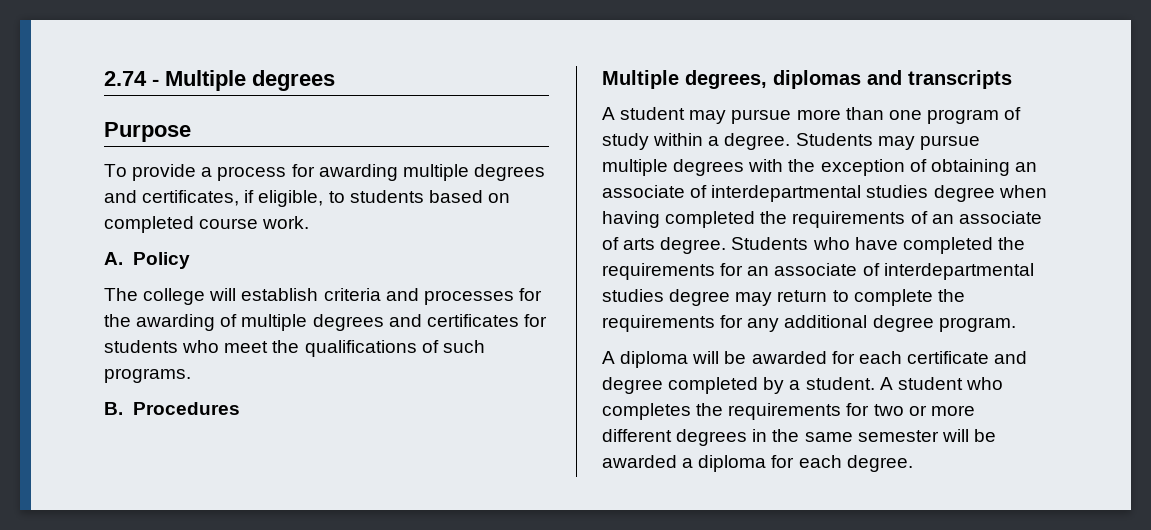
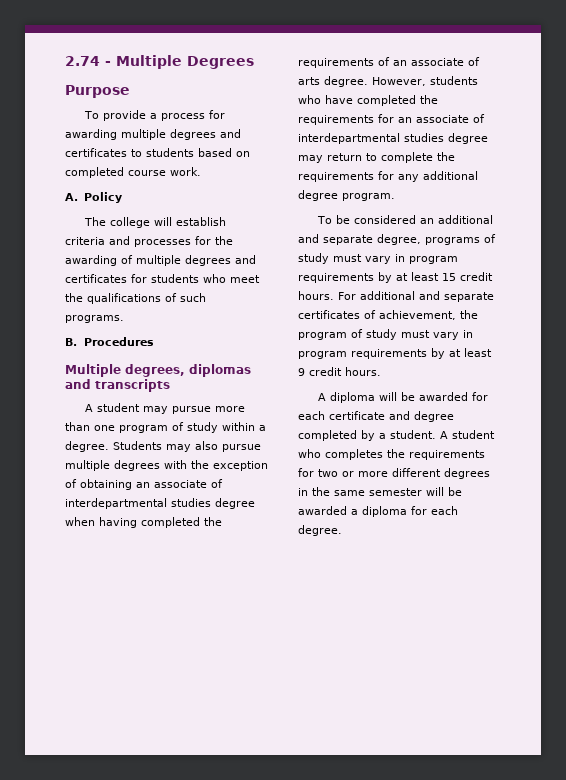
[252,70,335,91] degrees -> [187,56,254,69] Degrees
[142,190,324,207] certificates, if eligible, -> [65,148,127,157] certificates
(915, 143) none -> [195,441,218,450] also
[731,237,809,250] Students -> [372,76,478,86] However, students
(1016, 324) none -> [316,215,493,224] [298,234,496,245] [298,253,458,264] [298,272,493,283] [298,291,494,302] [298,310,478,320] [298,329,473,340] [298,348,492,359] [298,367,381,376] // To be considered an additional and separate degree, programs of study must vary in program requirements by at least 15 credit hours. For additional and separate certificates of achievement, the program of study must vary in program requirements by at least 9 credit hours.

